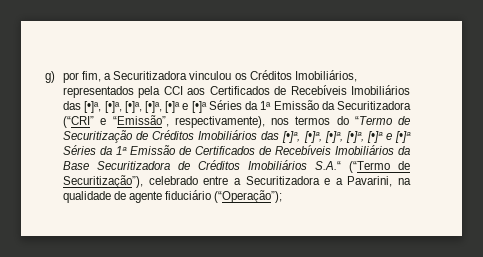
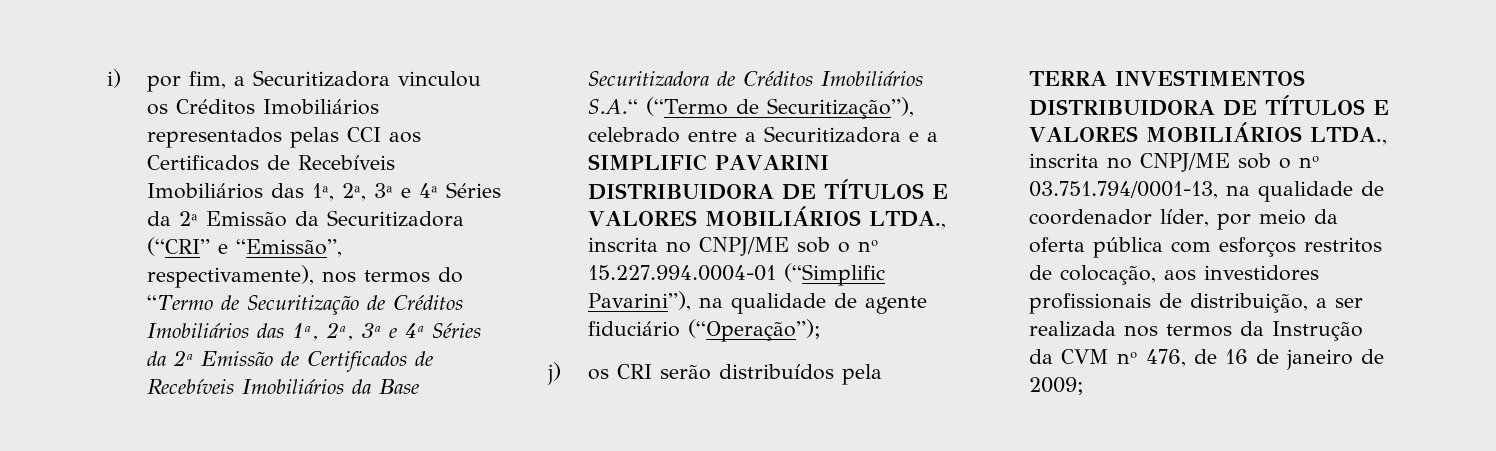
[45,71,55,83] g) -> [107,69,121,88] i)
[294,70,357,82] [63,86,161,98] Imobiliários, representados pela -> [262,99,379,115] [146,127,339,148] Imobiliários representados pelas
[84,100,272,113] [•]ª, [•]ª, [•]ª, [•]ª, [•]ª e [•]ª Séries da 1ª -> [311,182,501,201] [146,211,198,226] 1ª, 2ª, 3ª e 4ª Séries da 2ª
[282,131,412,143] [63,145,128,155] [•]ª, [•]ª, [•]ª, [•]ª, [•]ª e [•]ª Séries da 1ª -> [291,322,481,341] [146,350,193,366] 1ª, 2ª, 3ª e 4ª Séries da 2ª
[347,176,393,187] Pavarini, -> [587,154,829,171] [587,179,948,200] [587,206,946,229] [587,237,879,256] [587,263,885,286] [587,291,691,311] SIMPLIFIC PAVARINI DISTRIBUIDORA DE TÍTULOS E VALORES MOBILIÁRIOS LTDA., inscrita no CNPJ/ME sob o nº 15.227.994.0004-01 (“Simplific Pavarini”),
(283, 196) none -> [547,362,882,385] [1028,70,1305,86] [1028,95,1389,116] [1028,122,1387,145] [1028,153,1320,172] [1028,181,1384,202] [1028,209,1338,230] [1028,237,1382,258] [1028,265,1319,285] [1028,293,1363,314] [1028,321,1363,341] [1028,349,1384,370] [1028,377,1084,395] // j) os CRI serão distribuídos pela TERRA INVESTIMENTOS DISTRIBUIDORA DE TÍTULOS E VALORES MOBILIÁRIOS LTDA., inscrita no CNPJ/ME sob o nº 03.751.794/0001-13, na qualidade de coordenador líder, por meio da oferta pública com esforços restritos de colocação, aos investidores profissionais de distribuição, a ser realizada nos termos da Instrução da CVM nº 476, de 16 de janeiro de 2009;

